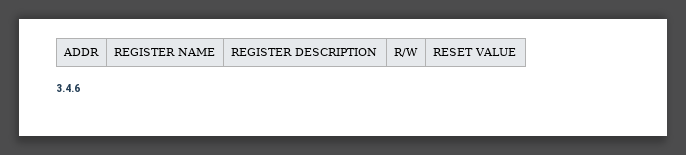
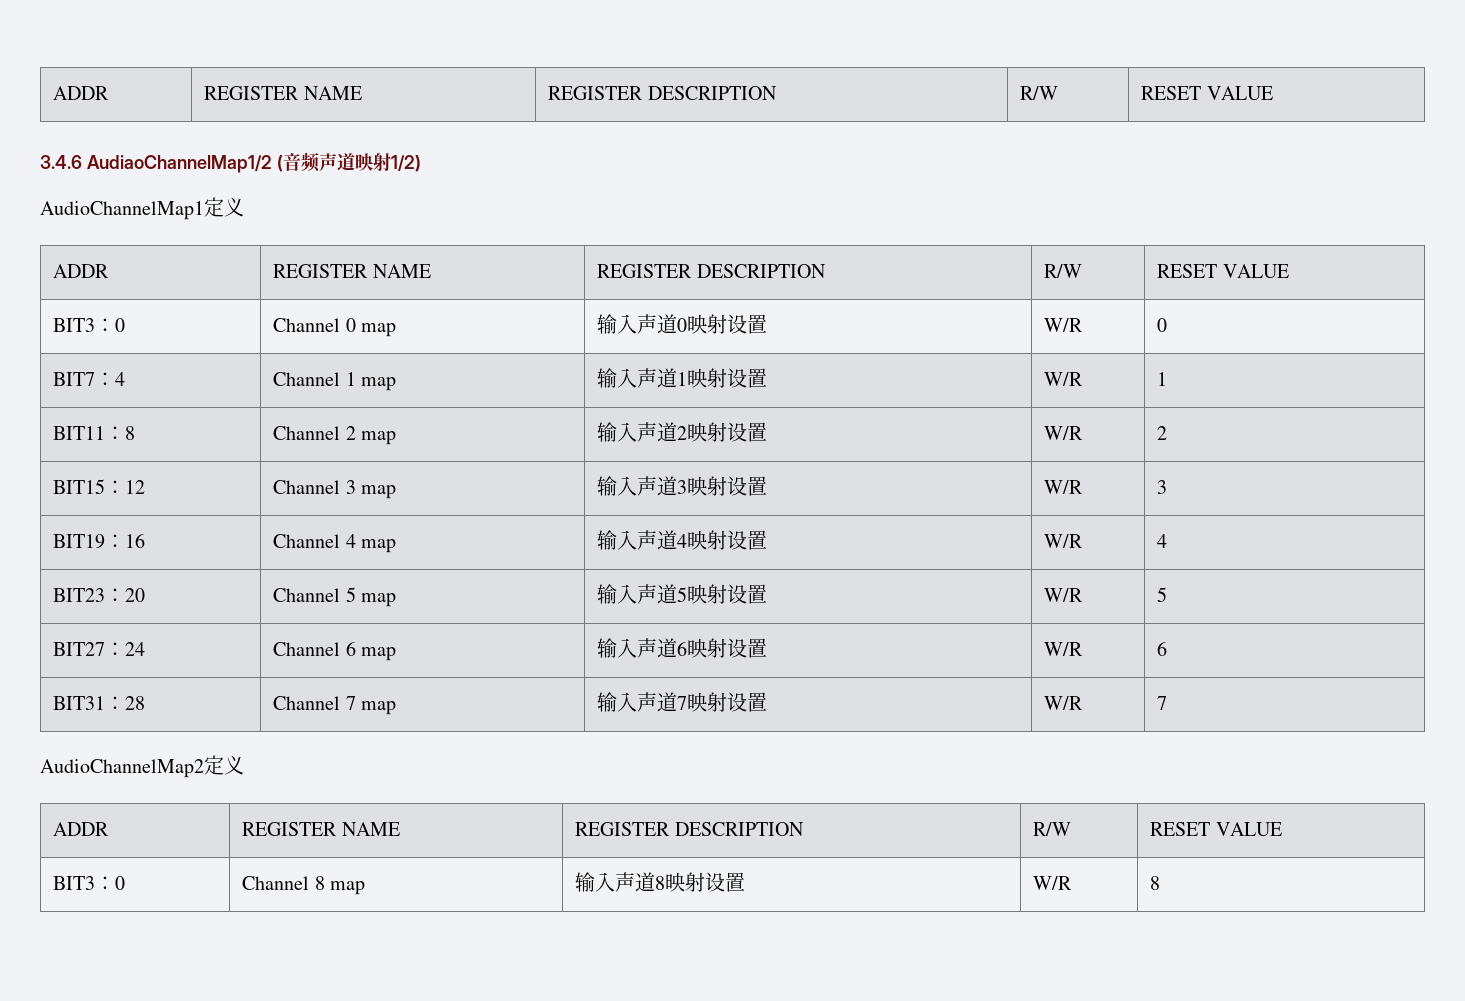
(80, 88) none -> [86,152,421,173] [40,197,244,220] [53,264,110,278] [273,264,431,278] [597,264,826,278] [1044,264,1083,278] [1157,264,1289,278] [53,318,126,332] [273,318,396,337] [597,314,768,334] [1044,318,1084,332] [1157,318,1168,332] [53,372,126,386] [273,372,396,391] [597,368,768,388] [1044,372,1084,386] [1157,372,1168,386] [53,426,136,440] [273,426,396,445] [597,422,768,442] [1044,426,1084,440] [1157,426,1168,440] [53,479,146,494] [273,480,396,499] [597,476,768,496] [1044,480,1084,494] [1157,480,1168,494] [53,533,146,549] [273,534,396,553] [597,530,768,550] [1044,534,1084,548] [1157,534,1168,548] [53,588,146,602] [273,587,396,607] [597,584,768,604] [1044,588,1084,602] [1157,587,1168,602] [53,642,146,656] [273,641,396,661] [597,638,768,658] [1044,642,1084,656] [1157,641,1168,656] [53,696,146,710] [273,696,396,715] [597,692,768,712] [1044,696,1084,710] [1157,696,1168,710] [40,755,244,778] [53,822,110,836] [242,822,400,836] [575,822,804,836] [1033,822,1072,836] [1150,822,1282,836] [53,876,126,890] [242,876,365,895] [575,872,746,892] [1033,876,1073,890] [1150,876,1161,890] AudiaoChannelMap1/2 (音频声道映射1/2) // AudioChannelMap1定义 // ADDR | REGISTER NAME | REGISTER DESCRIPTION | R/W | RESET VALUE // BIT3：0 | Channel 0 map | 输入声道0映射设置 | W/R | 0 // BIT7：4 | Channel 1 map | 输入声道1映射设置 | W/R | 1 // BIT11：8 | Channel 2 map | 输入声道2映射设置 | W/R | 2 // BIT15：12 | Channel 3 map | 输入声道3映射设置 | W/R | 3 // BIT19：16 | Channel 4 map | 输入声道4映射设置 | W/R | 4 // BIT23：20 | Channel 5 map | 输入声道5映射设置 | W/R | 5 // BIT27：24 | Channel 6 map | 输入声道6映射设置 | W/R | 6 // BIT31：28 | Channel 7 map | 输入声道7映射设置 | W/R | 7 // AudioChannelMap2定义 // ADDR | REGISTER NAME | REGISTER DESCRIPTION | R/W | RESET VALUE // BIT3：0 | Channel 8 map | 输入声道8映射设置 | W/R | 8

